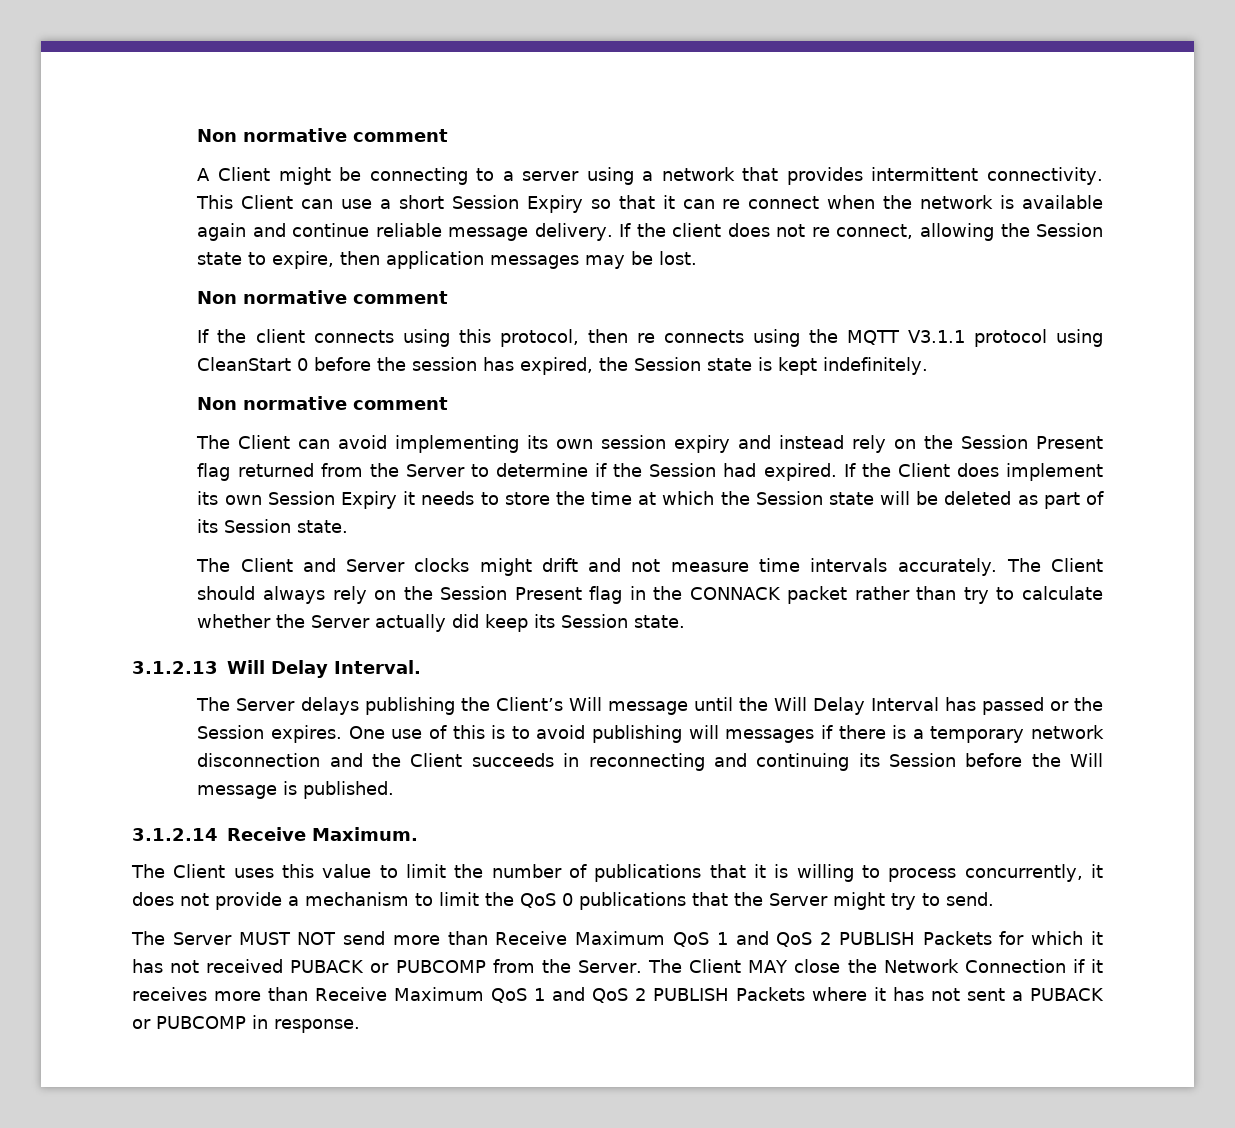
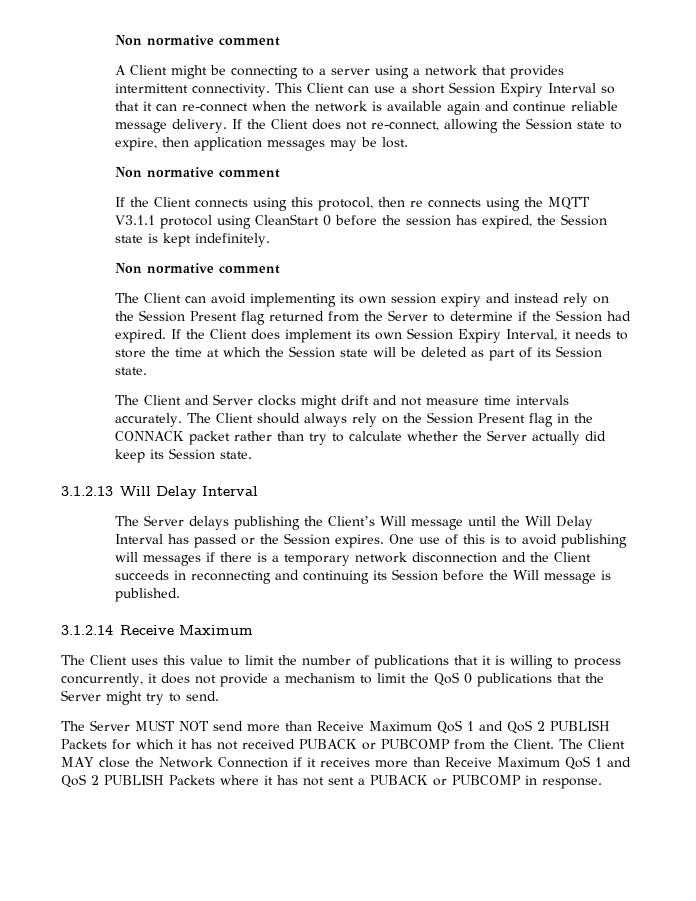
(583, 204) none -> [547,83,596,93] Interval
[722,196,820,209] re connect -> [181,103,248,112] re-connect
[672,223,914,239] client does not re connect, -> [270,119,439,131] Client does not re-connect,
[255,329,305,343] client -> [153,197,191,207] Client
(397, 500) none -> [505,329,557,341] Interval,
[334,660,421,674] Interval. -> [202,486,258,496] Interval
[312,827,418,841] Maximum. -> [179,625,253,635] Maximum
[577,960,642,973] Server. -> [514,739,554,749] Client.

